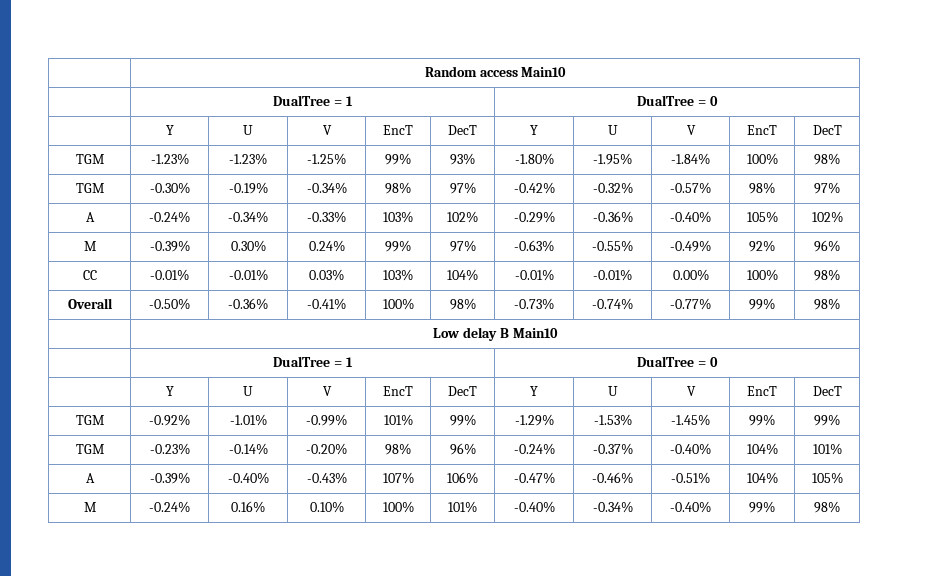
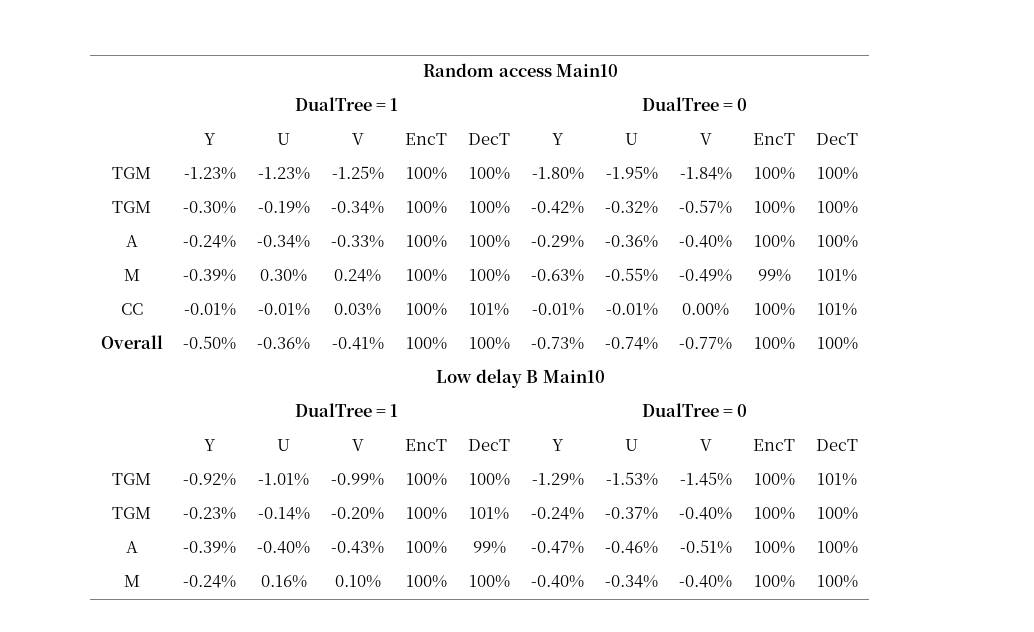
[385,153,411,165] [450,153,475,165] 99% | 93% -> [405,167,447,180] [468,167,510,180] 100% | 100%
[814,153,840,165] 98% -> [816,167,858,180] 100%
[385,182,411,194] [449,182,476,194] 98% | 97% -> [405,201,447,214] [468,201,510,214] 100% | 100%
[749,182,775,194] [814,182,840,194] 98% | 97% -> [753,201,795,214] [816,201,858,214] 100% | 100%
[383,211,413,223] [447,211,478,223] 103% | 102% -> [405,235,447,248] [468,235,510,248] 100% | 100%
[746,211,778,223] [811,211,843,223] 105% | 102% -> [753,235,795,248] [816,235,858,248] 100% | 100%
[385,240,411,252] [449,240,476,252] 99% | 97% -> [405,269,447,282] [468,269,510,282] 100% | 100%
[749,240,775,252] [814,240,840,252] 92% | 96% -> [757,269,791,282] [817,269,857,282] 99% | 101%
[383,269,413,281] [447,269,478,281] 103% | 104% -> [405,303,447,316] [469,303,509,316] 100% | 101%
[814,269,840,281] 98% -> [817,303,857,316] 101%
[449,298,476,310] 98% -> [468,337,510,350] 100%
[749,298,775,310] [814,298,840,310] 99% | 98% -> [753,337,795,350] [816,337,858,350] 100% | 100%
[383,414,413,426] [449,414,476,426] 101% | 99% -> [405,473,447,486] [468,473,510,486] 100% | 100%
[749,414,775,426] [814,414,840,426] 99% | 99% -> [753,473,795,486] [817,473,857,486] 100% | 101%
[385,443,411,455] [449,443,476,455] 98% | 96% -> [405,507,447,520] [469,507,509,520] 100% | 101%
[746,443,778,455] [812,443,842,455] 104% | 101% -> [753,507,795,520] [816,507,858,520] 100% | 100%
[382,472,414,484] [447,472,478,484] 107% | 106% -> [405,541,447,554] [472,541,506,554] 100% | 99%
[746,472,778,484] [811,472,843,484] 104% | 105% -> [753,541,795,554] [816,541,858,554] 100% | 100%
[448,501,477,513] 101% -> [468,575,510,588] 100%
[749,501,775,513] [814,501,840,513] 99% | 98% -> [753,575,795,588] [816,575,858,588] 100% | 100%

